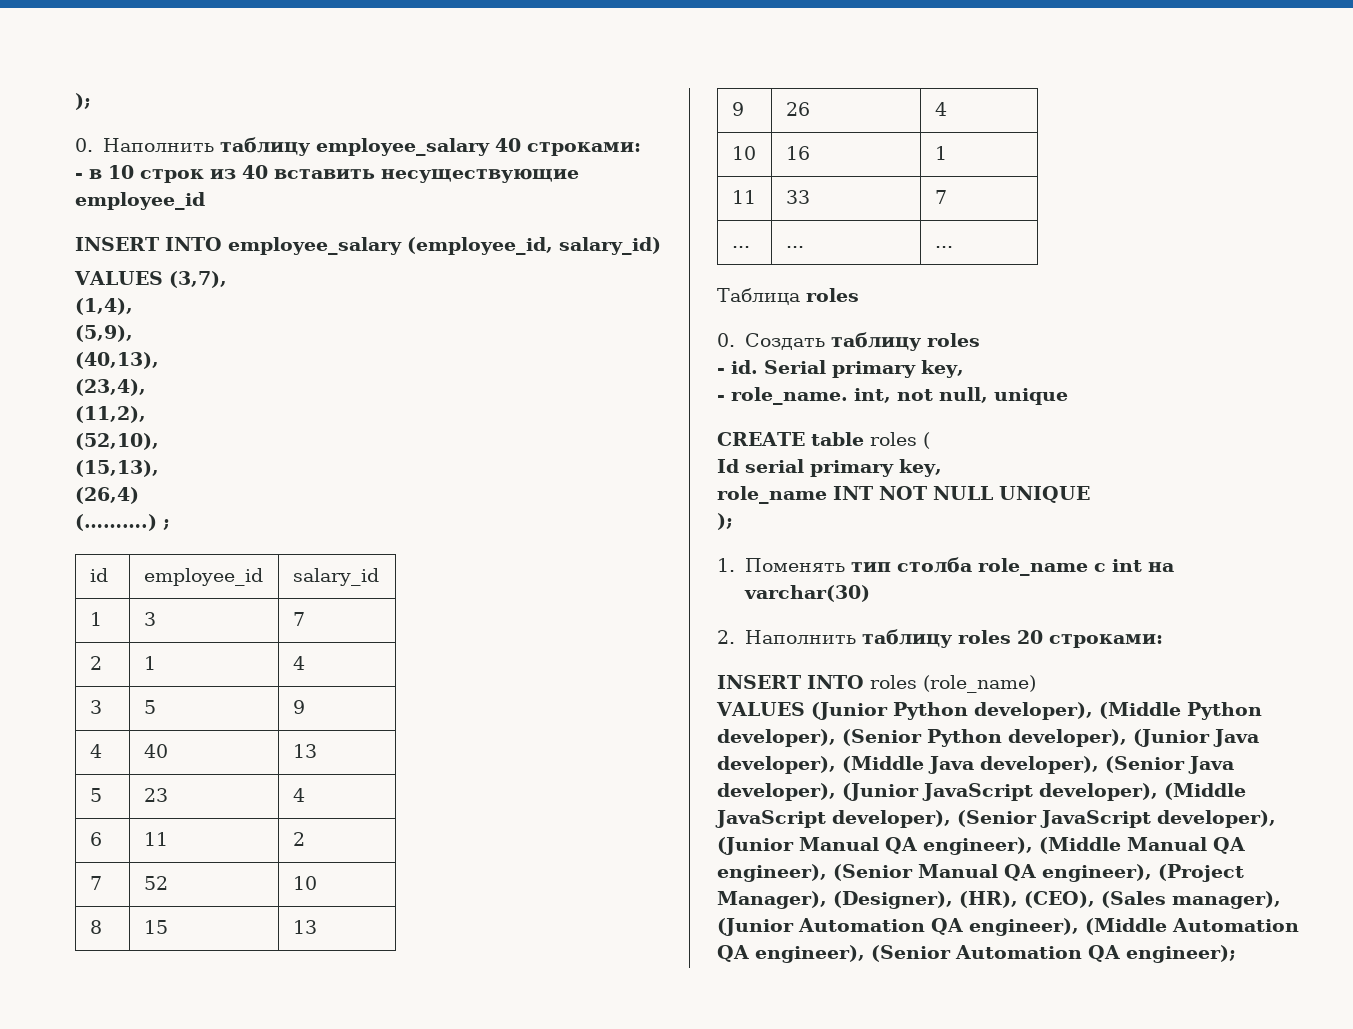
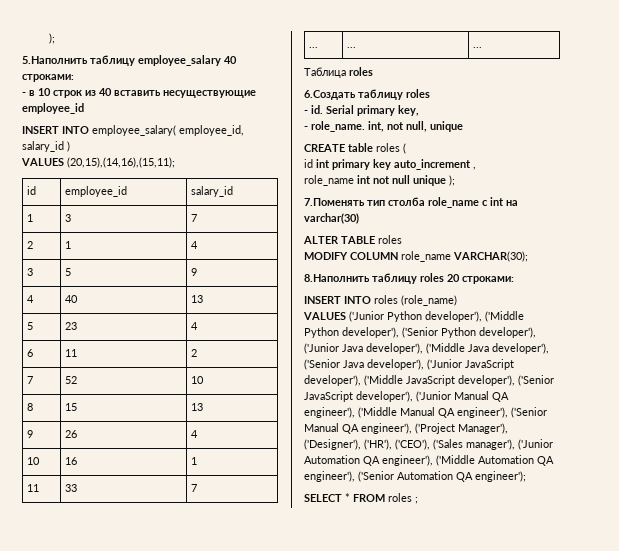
[75,93,91,110] [75,138,214,152] ); // 0. Наполнить -> [49,33,56,44] [22,56,88,64] ); // 5.Наполнить
[228,237,661,255] [74,271,227,288] [75,298,133,315] [75,325,133,342] [75,352,159,369] [75,379,146,396] [75,406,146,423] [75,433,159,450] [75,460,159,477] [75,487,139,504] [75,514,170,531] employee_salary (employee_id, salary_id) // VALUES (3,7), // (1,4), // (5,9), // (40,13), // (23,4), // (11,2), // (52,10), // (15,13), // (26,4) // (……….) ; -> [92,125,244,136] [22,141,70,152] [21,157,175,168] employee_salary( employee_id, salary_id ) // VALUES (20,15),(14,16),(15,11);
[717,333,825,350] 0. Создать -> [304,90,356,100] 6.Создать
[717,459,942,477] [717,486,1090,504] [717,513,733,530] [717,558,845,572] Id serial primary key, // role_name INT NOT NULL UNIQUE // ); // 1. Поменять -> [304,159,476,170] [304,175,455,186] [304,198,365,206] id int primary key auto_increment , // role_name int not null unique ); // 7.Поменять
[717,630,856,644] 2. Наполнить -> [303,235,402,244] [304,251,528,262] [304,274,370,282] ALTER TABLE roles // MODIFY COLUMN role_name VARCHAR(30); // 8.Наполнить
[810,702,1262,720] [717,729,1259,747] [717,756,1234,774] [717,783,1246,801] [715,810,1276,828] [717,837,1245,855] [717,864,1244,882] [717,891,1281,909] [717,918,1299,936] [717,945,1236,963] (Junior Python developer), (Middle Python developer), (Senior Python developer), (Junior Java developer), (Middle Java developer), (Senior Java developer), (Junior JavaScript developer), (Middle JavaScript developer), (Senior JavaScript developer), (Junior Manual QA engineer), (Middle Manual QA engineer), (Senior Manual QA engineer), (Project Manager), (Designer), (HR), (CEO), (Sales manager), (Junior Automation QA engineer), (Middle Automation QA engineer), (Senior Automation QA engineer); -> [349,311,524,322] [304,327,536,338] [304,343,549,354] [304,359,514,370] [304,375,554,386] [304,391,509,402] [304,407,547,418] [304,423,508,434] [304,439,553,450] [304,455,554,466] [304,471,526,482] [304,493,418,504] ('Junior Python developer'), ('Middle Python developer'), ('Senior Python developer'), ('Junior Java developer'), ('Middle Java developer'), ('Senior Java developer'), ('Junior JavaScript developer'), ('Middle JavaScript developer'), ('Senior JavaScript developer'), ('Junior Manual QA engineer'), ('Middle Manual QA engineer'), ('Senior Manual QA engineer'), ('Project Manager'), ('Designer'), ('HR'), ('CEO'), ('Sales manager'), ('Junior Automation QA engineer'), ('Middle Automation QA engineer'), ('Senior Automation QA engineer'); // SELECT * FROM roles ;

